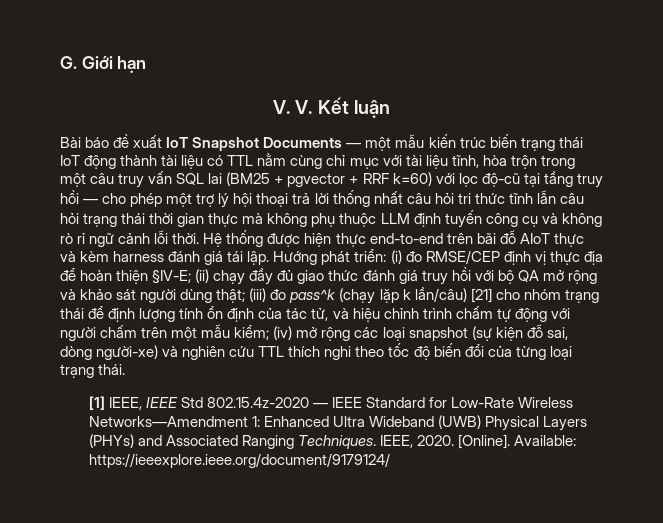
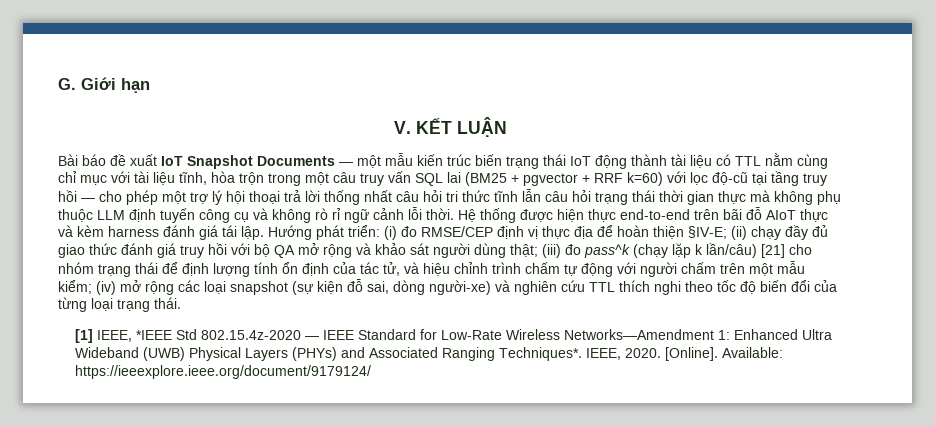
[295,97,390,118] V. Kết luận -> [415,117,507,137] KẾT LUẬN
[145,397,178,408] IEEE -> [135,330,172,340] *IEEE
[297,435,376,449] Techniques. -> [498,347,582,361] Techniques*.

